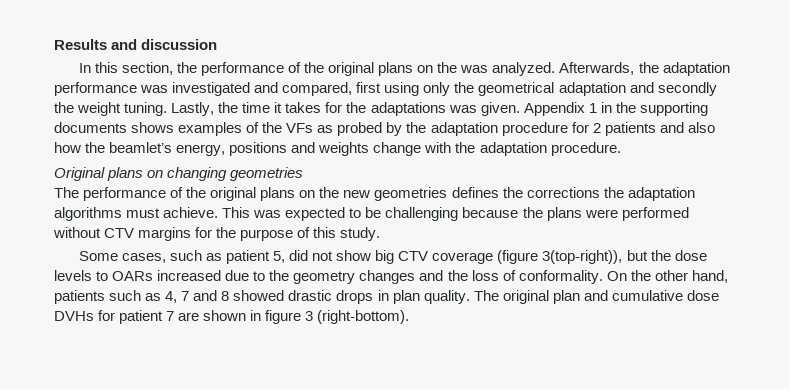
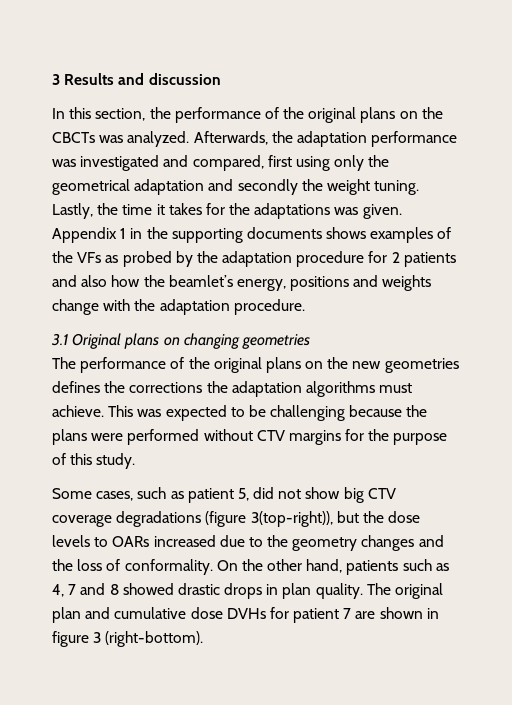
(54, 44) none -> [52,74,60,85] 3
(458, 67) none -> [52,132,95,143] CBCTs
(621, 149) none -> [51,333,68,346] 3.1
(494, 258) none -> [116,511,202,527] degradations

